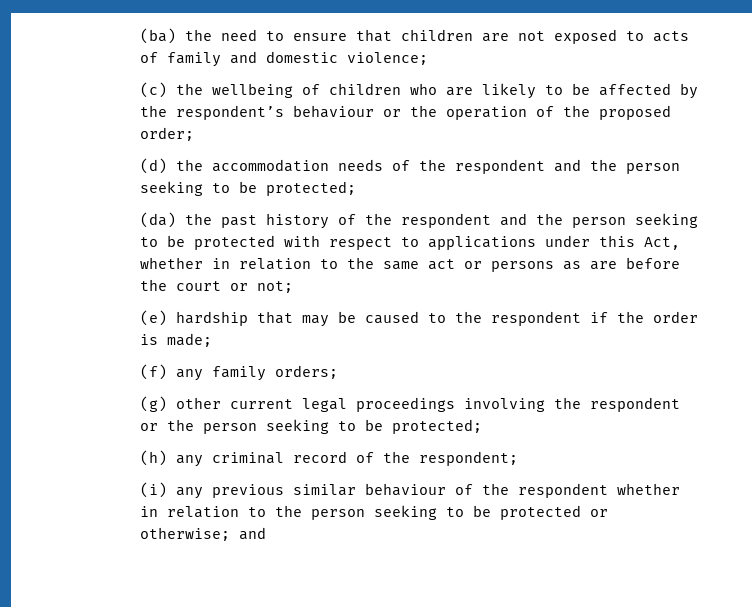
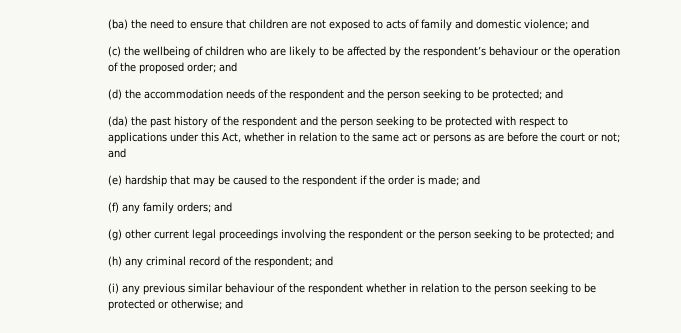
(428, 58) none -> [571,19,590,29] and
(194, 134) none -> [219,62,238,72] and
(356, 188) none -> [545,89,564,99] and
(293, 287) none -> [108,148,127,158] and
(212, 340) none -> [462,175,481,185] and
(338, 372) none -> [214,202,233,212] and
(482, 426) none -> [596,229,615,239] and
(518, 458) none -> [315,256,334,266] and

